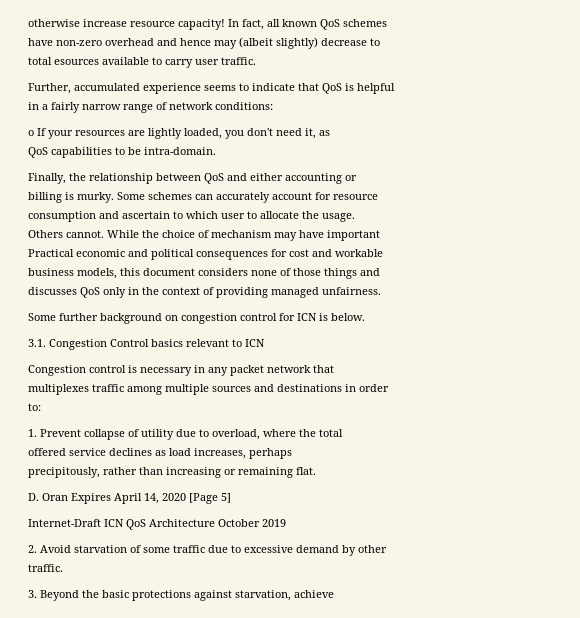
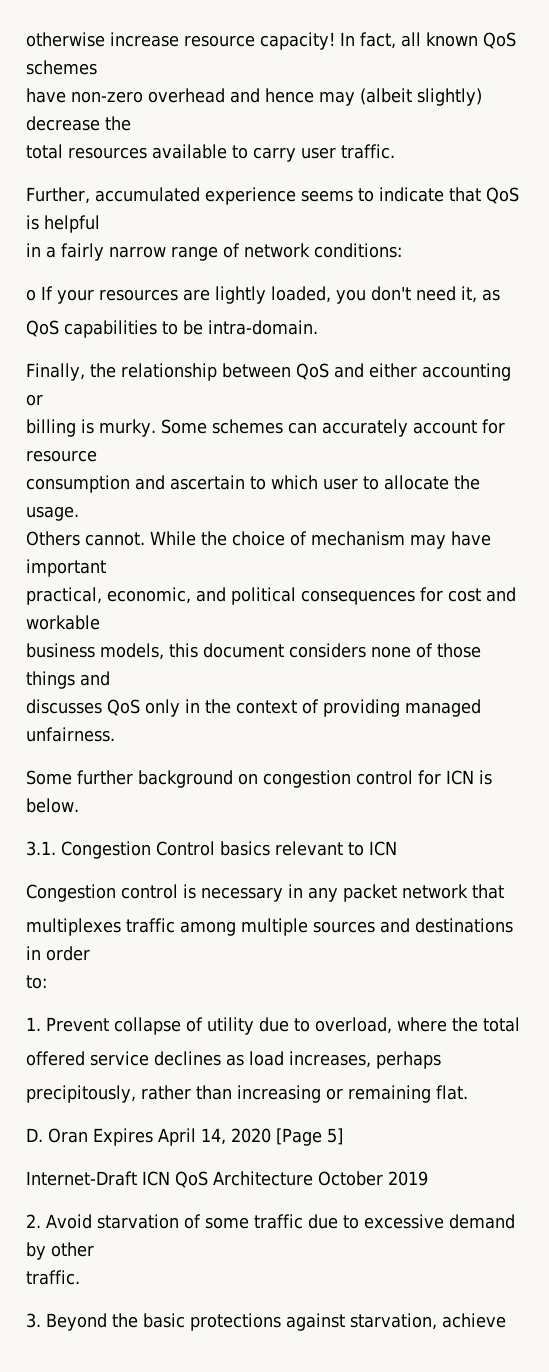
[370,38,380,46] [28,57,99,65] to // total esources -> [105,116,131,131] [26,144,147,159] the // total resources
[28,249,125,257] Practical economic -> [26,587,191,605] practical, economic,

